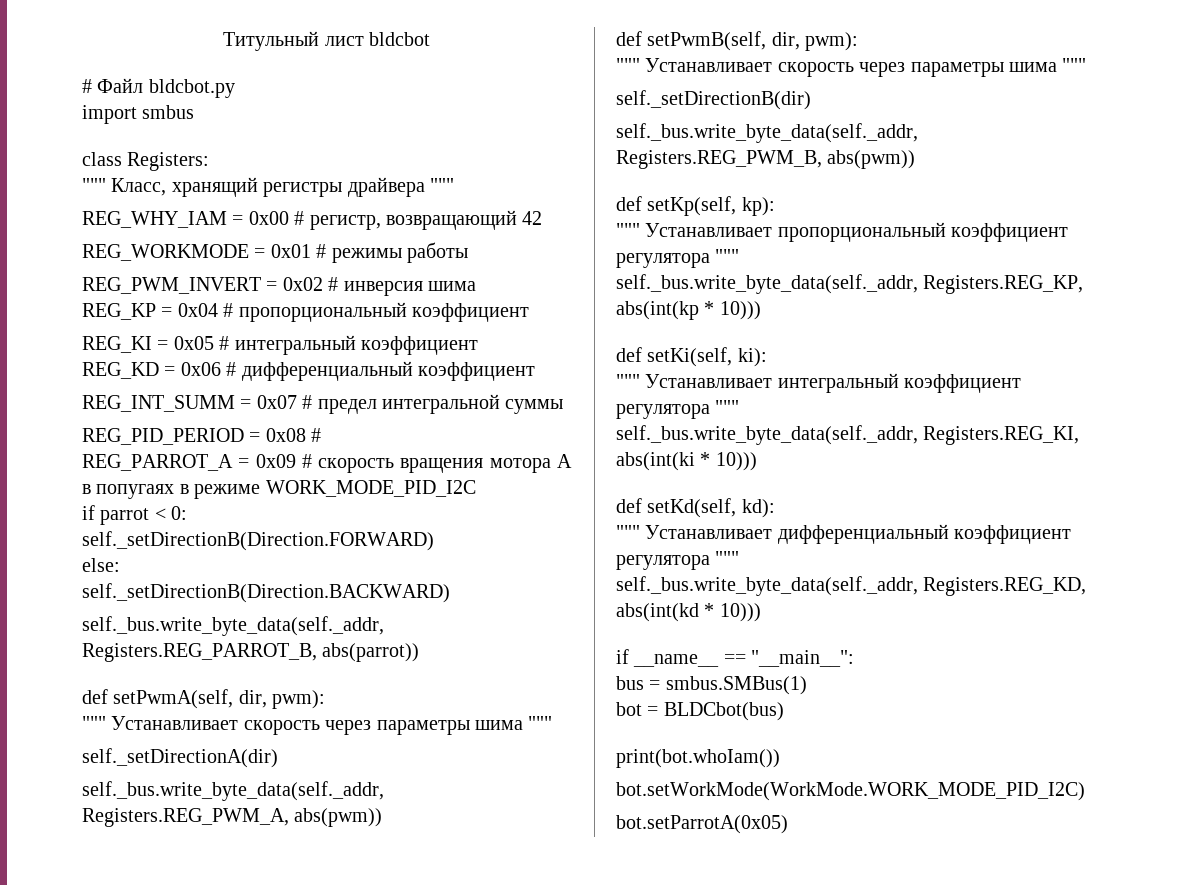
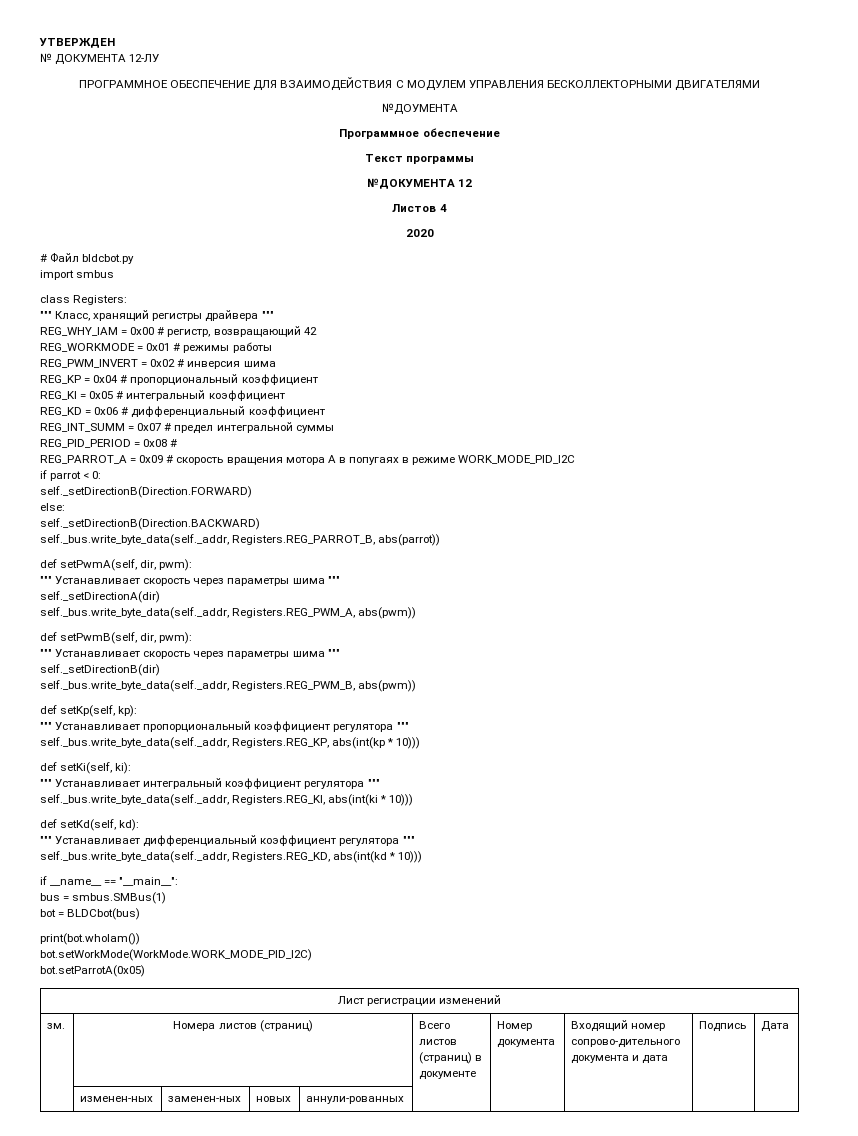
[223,31,430,51] Титульный лист bldcbot -> [39,38,115,48] [40,53,160,65] [79,77,760,91] [381,103,458,115] [339,128,500,139] [364,154,475,164] [366,178,473,189] [392,204,447,212] [405,229,434,237] УТВЕРЖДЕН // № ДОКУМЕНТА 12-ЛУ // ПРОГРАММНОЕ ОБЕСПЕЧЕНИЕ ДЛЯ ВЗАИМОДЕЙСТВИЯ С МОДУЛЕМ УПРАВЛЕНИЯ БЕСКОЛЛЕКТОРНЫМИ ДВИГАТЕЛЯМИ // №ДОУМЕНТА // Программное обеспечение // Текст программы // №ДОКУМЕНТА 12 // Листов 4 // 2020
(788, 824) none -> [337,995,502,1006] [47,1023,66,1029] [173,1020,313,1032] [419,1021,451,1029] [419,1039,458,1045] [419,1052,483,1064] [419,1071,477,1080] [497,1021,533,1031] [497,1039,556,1048] [571,1020,666,1032] [571,1039,681,1048] [571,1055,669,1064] [699,1021,747,1032] [761,1021,790,1032] [80,1096,154,1102] [168,1096,242,1102] [256,1096,292,1102] [306,1096,405,1104] // Лист регистрации изменений // зм. | Номера листов (страниц) | Всего листов (страниц) в документе | Номер документа | Входящий номер сопрово-дительного документа и дата | Подпись | Дата // | изменен-ных | заменен-ных | новых | аннули-рованных | | | | |

